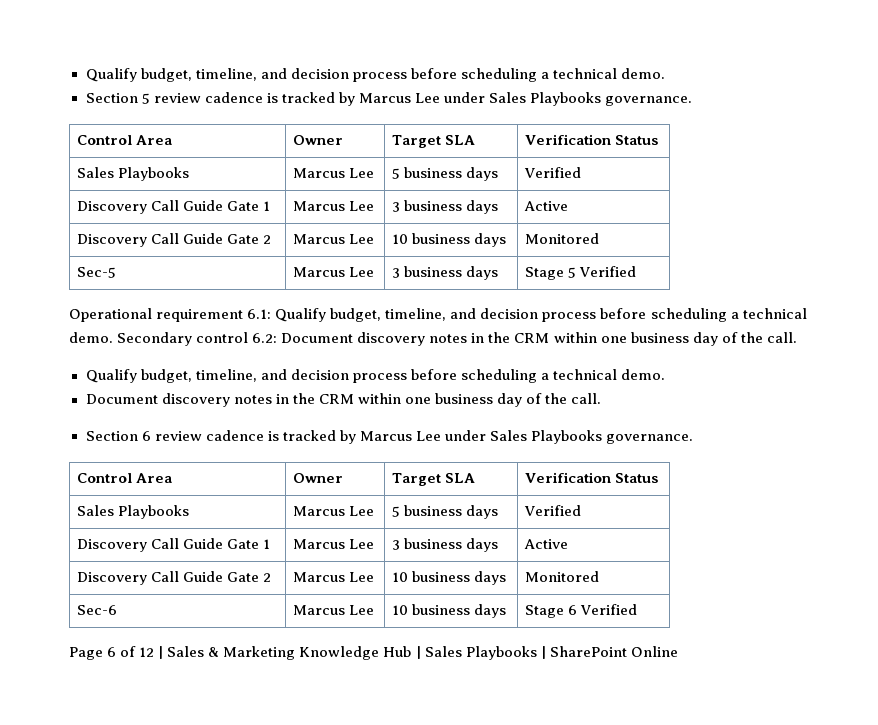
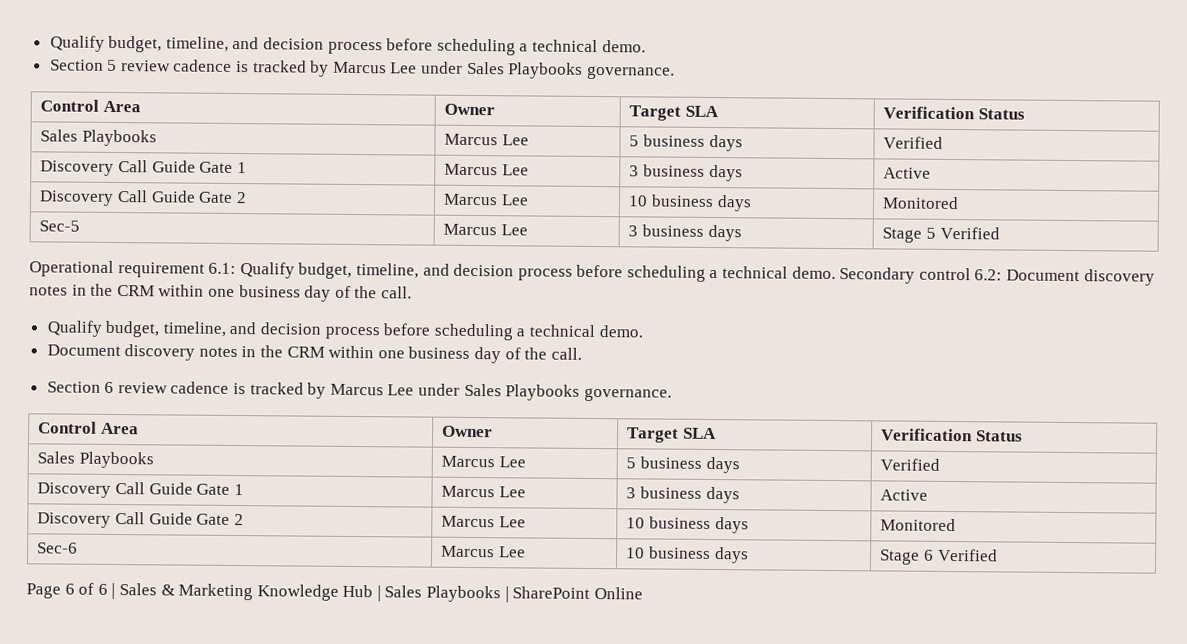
[139,647,155,657] 12 -> [97,583,108,595] 6

